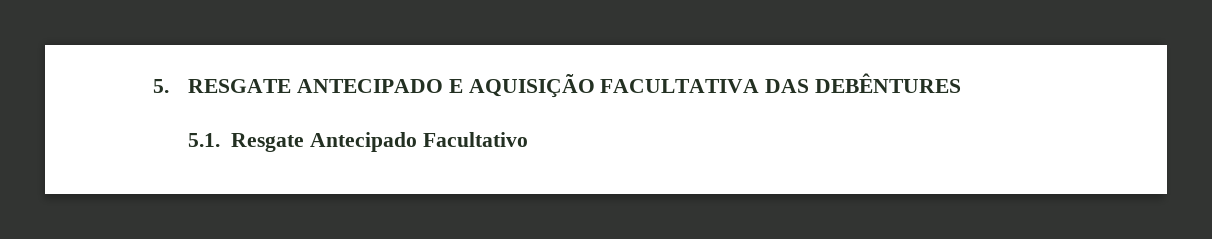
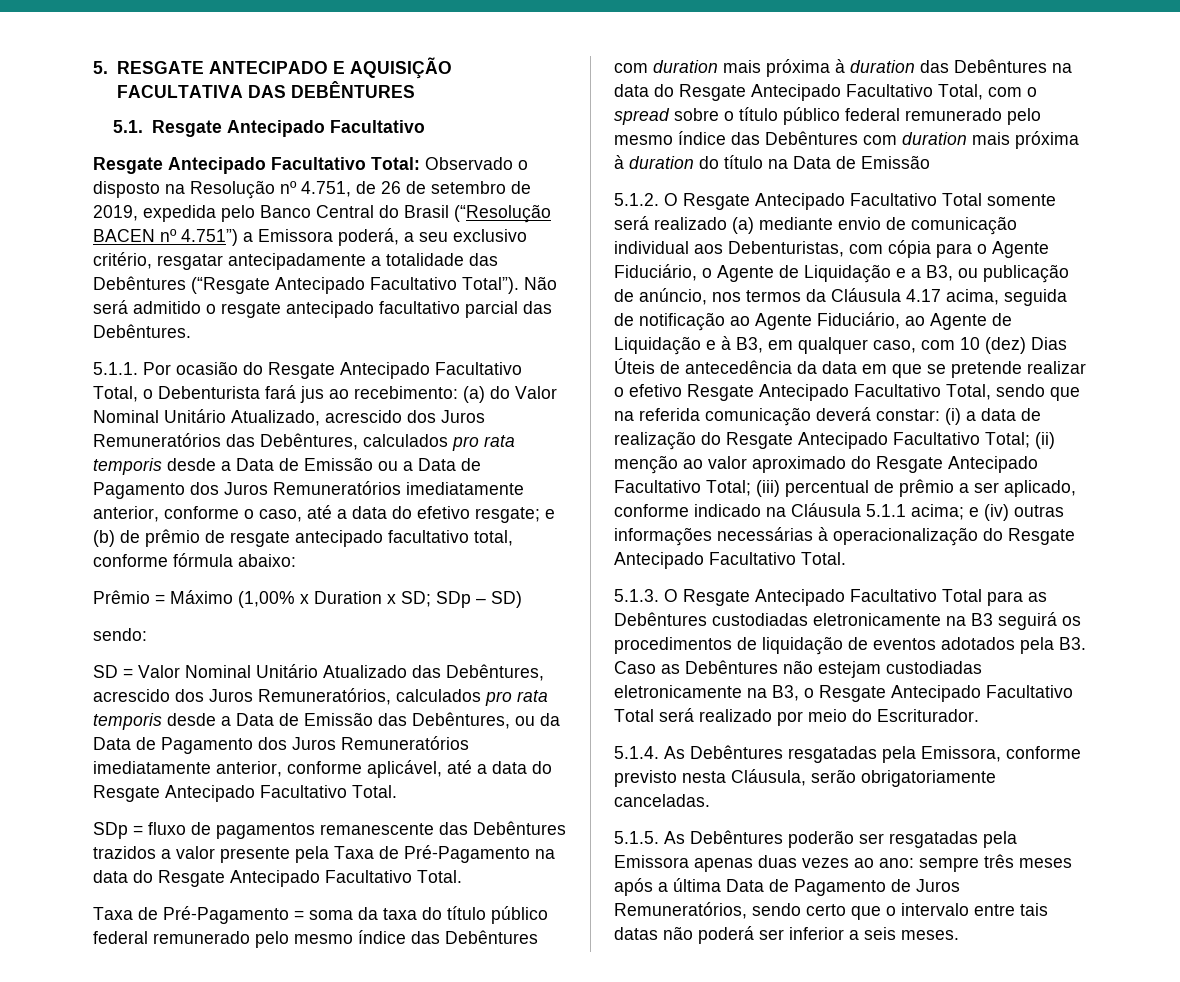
(528, 139) none -> [93,157,528,174] [93,180,531,199] [93,204,551,223] [93,228,527,246] [93,252,498,270] [93,276,557,294] [93,300,552,318] [93,324,191,338] [93,361,522,379] [93,385,557,403] [93,409,485,426] [93,433,515,451] [93,457,481,475] [93,481,524,499] [93,505,555,523] [93,529,513,547] [93,553,296,567] [93,590,522,608] [93,628,147,641] [93,664,544,681] [93,688,548,706] [93,712,560,730] [93,736,469,754] [93,760,552,778] [93,785,397,802] [93,821,566,839] [93,845,555,863] [93,870,462,887] [93,906,548,924] [93,930,538,948] [614,59,1072,77] [614,84,1037,101] [614,107,1041,125] [614,131,1079,149] [614,155,930,169] [614,193,1056,210] [614,216,1017,235] [614,240,1049,258] [614,264,1069,283] [614,288,1067,306] [614,312,1012,331] [614,336,1067,355] [614,358,1086,378] [614,384,1080,401] [614,407,1041,426] [614,431,1055,450] [614,455,1038,474] [614,479,1076,497] [614,503,1064,521] [614,527,1075,546] [614,552,846,569] [614,589,1047,606] [614,612,1081,630] [614,636,1086,655] [614,660,982,678] [614,685,1073,702] [614,708,979,726] [614,745,1081,763] [614,769,996,787] [614,794,710,807] [614,830,1017,848] [614,854,1072,872] [614,878,960,896] [614,902,1048,920] [614,926,959,944] // Resgate Antecipado Facultativo Total: Observado o disposto na Resolução nº 4.751, de 26 de setembro de 2019, expedida pelo Banco Central do Brasil (“Resolução BACEN nº 4.751”) a Emissora poderá, a seu exclusivo critério, resgatar antecipadamente a totalidade das Debêntures (“Resgate Antecipado Facultativo Total”). Não será admitido o resgate antecipado facultativo parcial das Debêntures. // 5.1.1. Por ocasião do Resgate Antecipado Facultativo Total, o Debenturista fará jus ao recebimento: (a) do Valor Nominal Unitário Atualizado, acrescido dos Juros Remuneratórios das Debêntures, calculados pro rata temporis desde a Data de Emissão ou a Data de Pagamento dos Juros Remuneratórios imediatamente anterior, conforme o caso, até a data do efetivo resgate; e (b) de prêmio de resgate antecipado facultativo total, conforme fórmula abaixo: // Prêmio = Máximo (1,00% x Duration x SD; SDp – SD) // sendo: // SD = Valor Nominal Unitário Atualizado das Debêntures, acrescido dos Juros Remuneratórios, calculados pro rata temporis desde a Data de Emissão das Debêntures, ou da Data de Pagamento dos Juros Remuneratórios imediatamente anterior, conforme aplicável, até a data do Resgate Antecipado Facultativo Total. // SDp = fluxo de pagamentos remanescente das Debêntures trazidos a valor presente pela Taxa de Pré-Pagamento na data do Resgate Antecipado Facultativo Total. // Taxa de Pré-Pagamento = soma da taxa do título público federal remunerado pelo mesmo índice das Debêntures com duration mais próxima à duration das Debêntures na data do Resgate Antecipado Facultativo Total, com o spread sobre o título público federal remunerado pelo mesmo índice das Debêntures com duration mais próxima à duration do título na Data de Emissão // 5.1.2. O Resgate Antecipado Facultativo Total somente será realizado (a) mediante envio de comunicação individual aos Debenturistas, com cópia para o Agente Fiduciário, o Agente de Liquidação e a B3, ou publicação de anúncio, nos termos da Cláusula 4.17 acima, seguida de notificação ao Agente Fiduciário, ao Agente de Liquidação e à B3, em qualquer caso, com 10 (dez) Dias Úteis de antecedência da data em que se pretende realizar o efetivo Resgate Antecipado Facultativo Total, sendo que na referida comunicação deverá constar: (i) a data de realização do Resgate Antecipado Facultativo Total; (ii) menção ao valor aproximado do Resgate Antecipado Facultativo Total; (iii) percentual de prêmio a ser aplicado, conforme indicado na Cláusula 5.1.1 acima; e (iv) outras informações necessárias à operacionalização do Resgate Antecipado Facultativo Total. // 5.1.3. O Resgate Antecipado Facultativo Total para as Debêntures custodiadas eletronicamente na B3 seguirá os procedimentos de liquidação de eventos adotados pela B3. Caso as Debêntures não estejam custodiadas eletronicamente na B3, o Resgate Antecipado Facultativo Total será realizado por meio do Escriturador. // 5.1.4. As Debêntures resgatadas pela Emissora, conforme previsto nesta Cláusula, serão obrigatoriamente canceladas. // 5.1.5. As Debêntures poderão ser resgatadas pela Emissora apenas duas vezes ao ano: sempre três meses após a última Data de Pagamento de Juros Remuneratórios, sendo certo que o intervalo entre tais datas não poderá ser inferior a seis meses.

